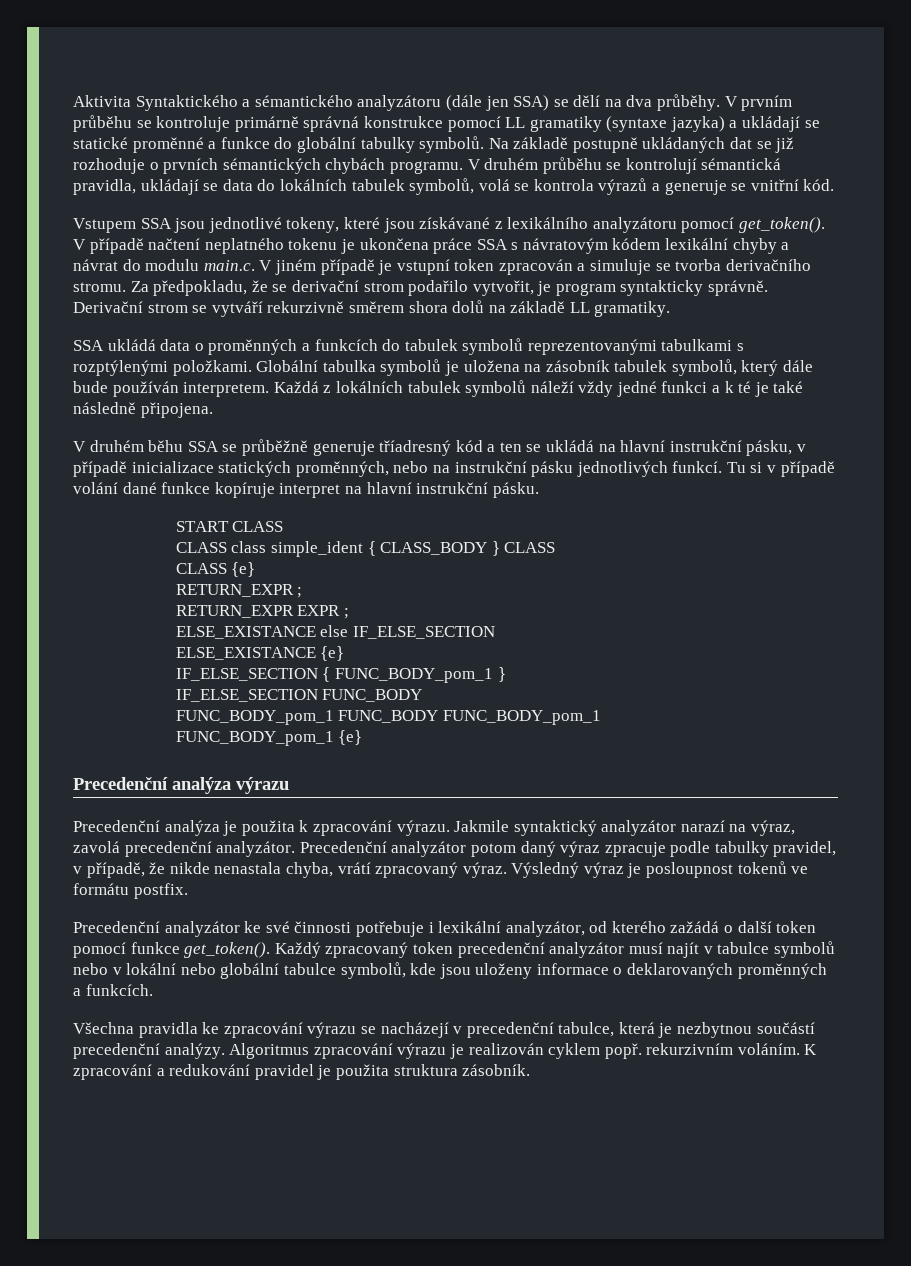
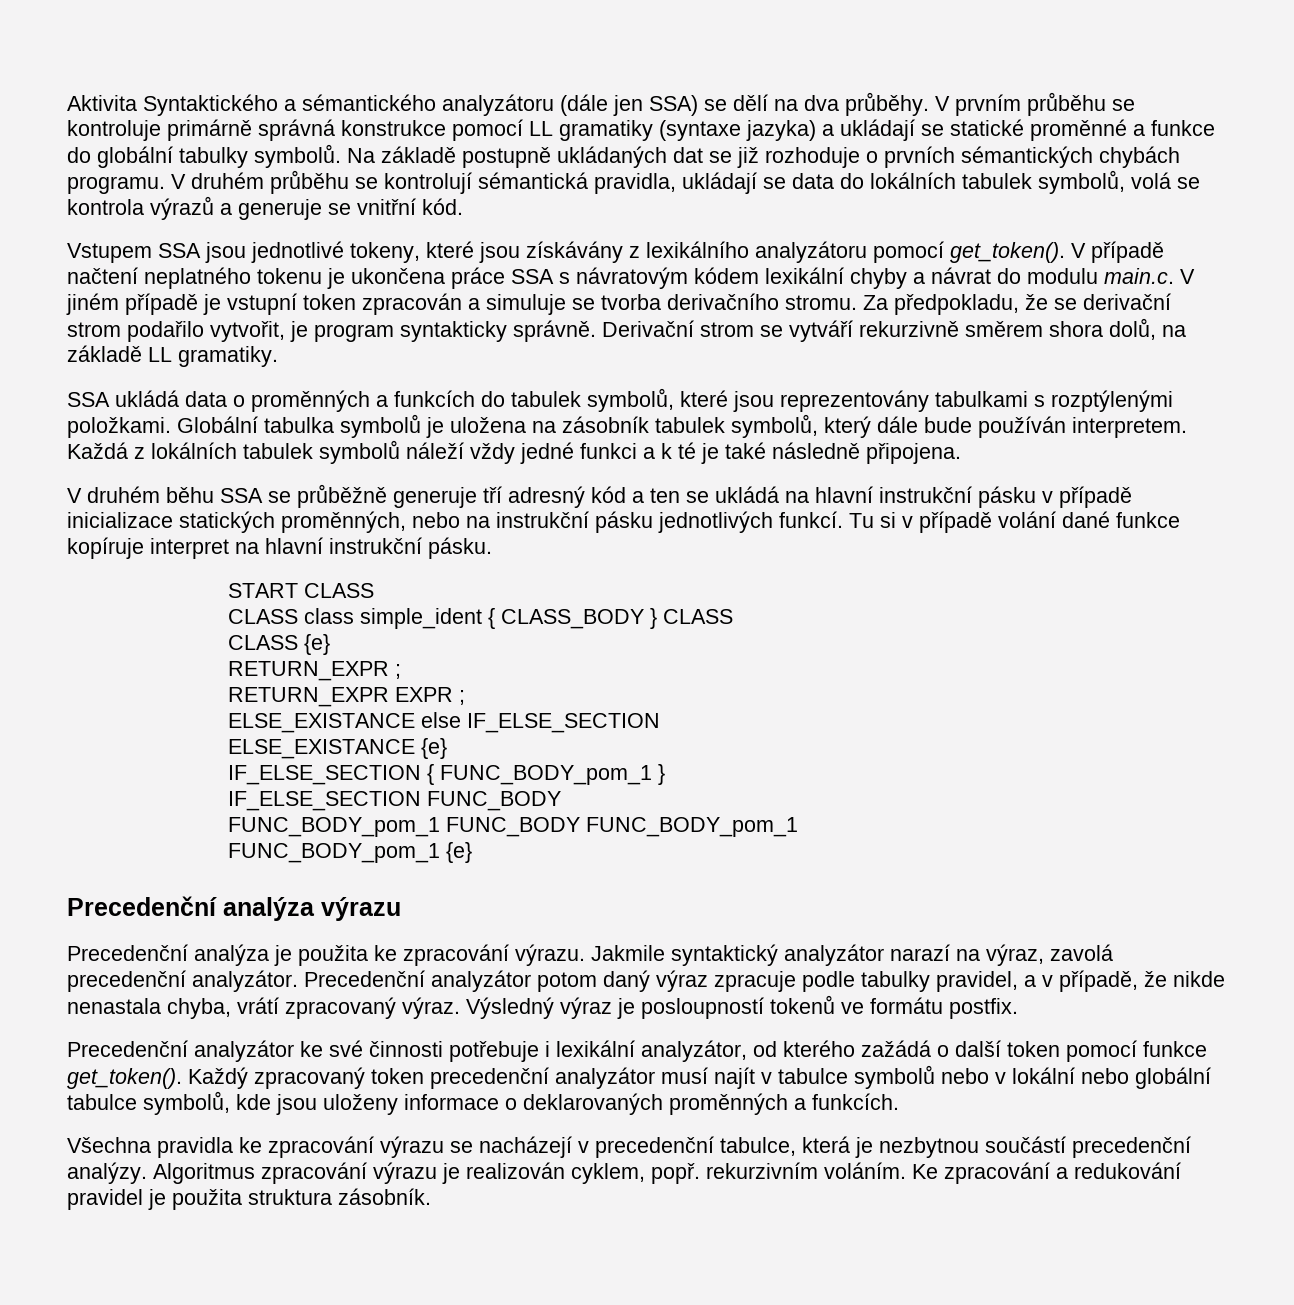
[419,217,491,229] získávané -> [526,241,623,263] získávány
[452,300,485,313] dolů -> [1109,318,1156,340] dolů,
[462,338,657,355] symbolů reprezentovanými -> [587,388,929,412] symbolů, které jsou reprezentovány
[379,440,452,456] tříadresný -> [483,486,585,508] tří adresný
[746,440,793,456] pásku, -> [978,486,1036,508] pásku
[299,820,309,832] k -> [374,945,397,961] ke
(837, 849) none -> [1024,975,1036,987] a
[646,862,734,878] posloupnost -> [641,997,764,1019] posloupností
[548,1043,601,1059] cyklem -> [571,1163,645,1184] cyklem,
[804,1044,818,1055] K -> [912,1164,938,1179] Ke

